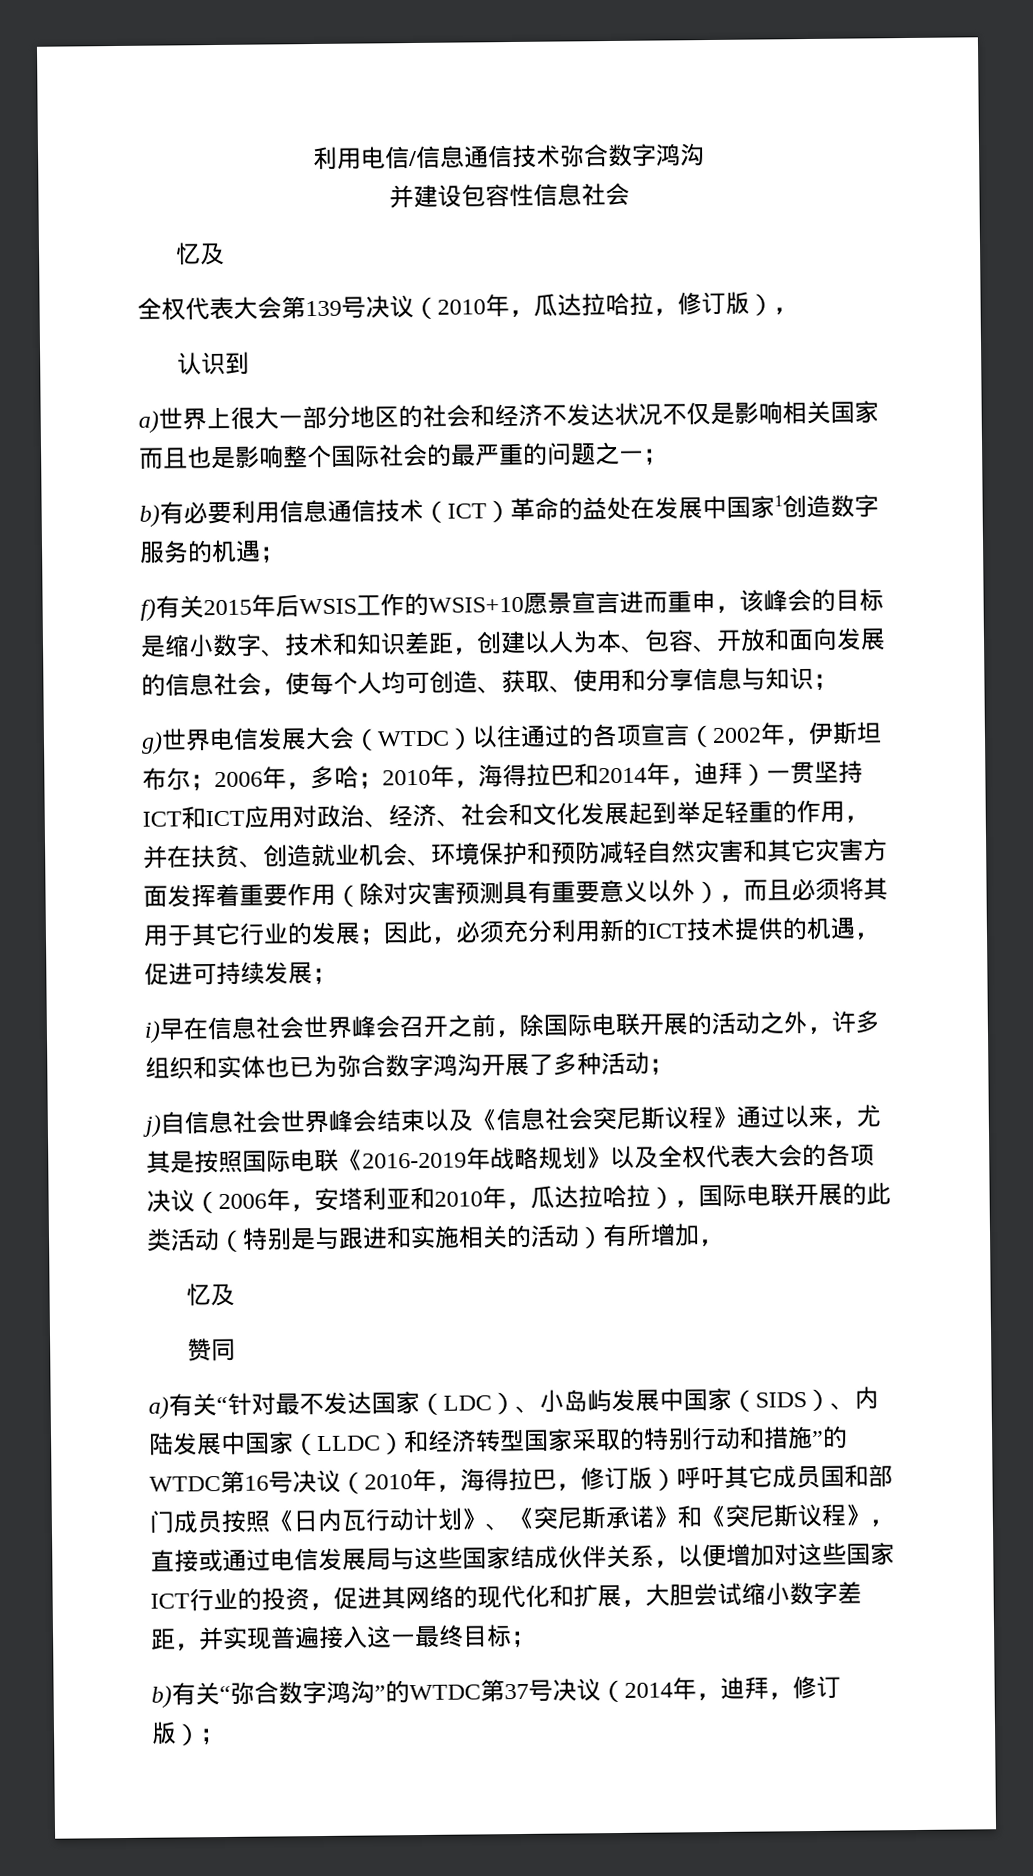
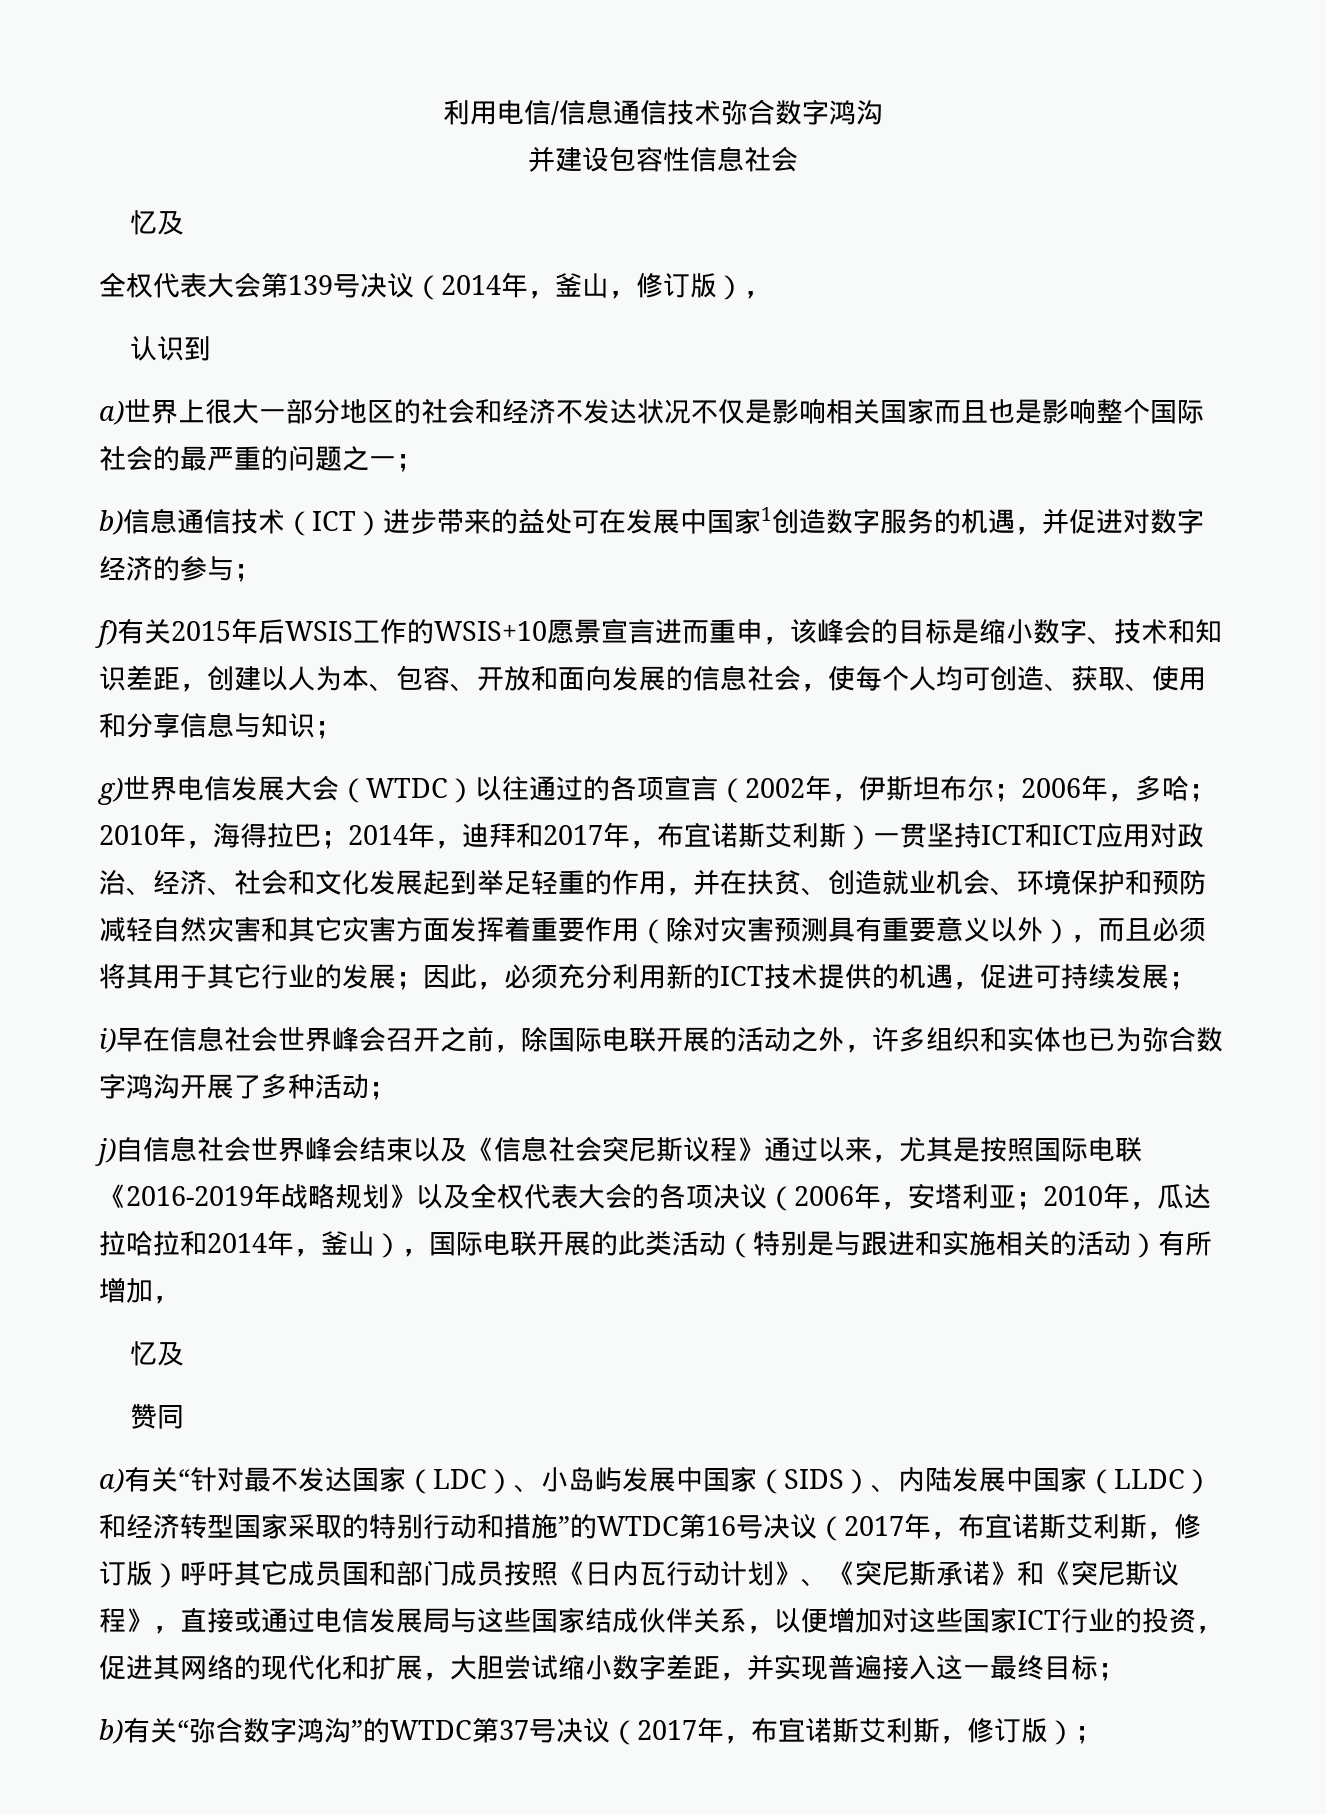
[437,292,654,318] 2010年，瓜达拉哈拉 -> [441,272,609,299] 2014年，釜山
[159,500,280,525] 有必要利用 -> (123, 522) none
[510,496,631,522] 革命的益处 -> [383,508,599,534] 进步带来的益处可
(261, 551) none -> [1015,508,1204,535] [99,556,234,581] ，并促进对数字经济的参与
[574,761,743,787] 和2014年，迪拜 -> [321,822,846,849] ；2014年，迪拜和2017年，布宜诺斯艾利斯
[410,1184,651,1211] 和2010年，瓜达拉哈拉 -> [1016,1183,1211,1210] [99,1230,375,1257] ；2010年，瓜达拉哈拉和2014年，釜山
[364,1467,557,1493] 2010年，海得拉巴 -> [844,1513,1147,1540] 2017年，布宜诺斯艾利斯
[624,1676,769,1701] 2014年，迪拜 -> [637,1717,940,1744] 2017年，布宜诺斯艾利斯

